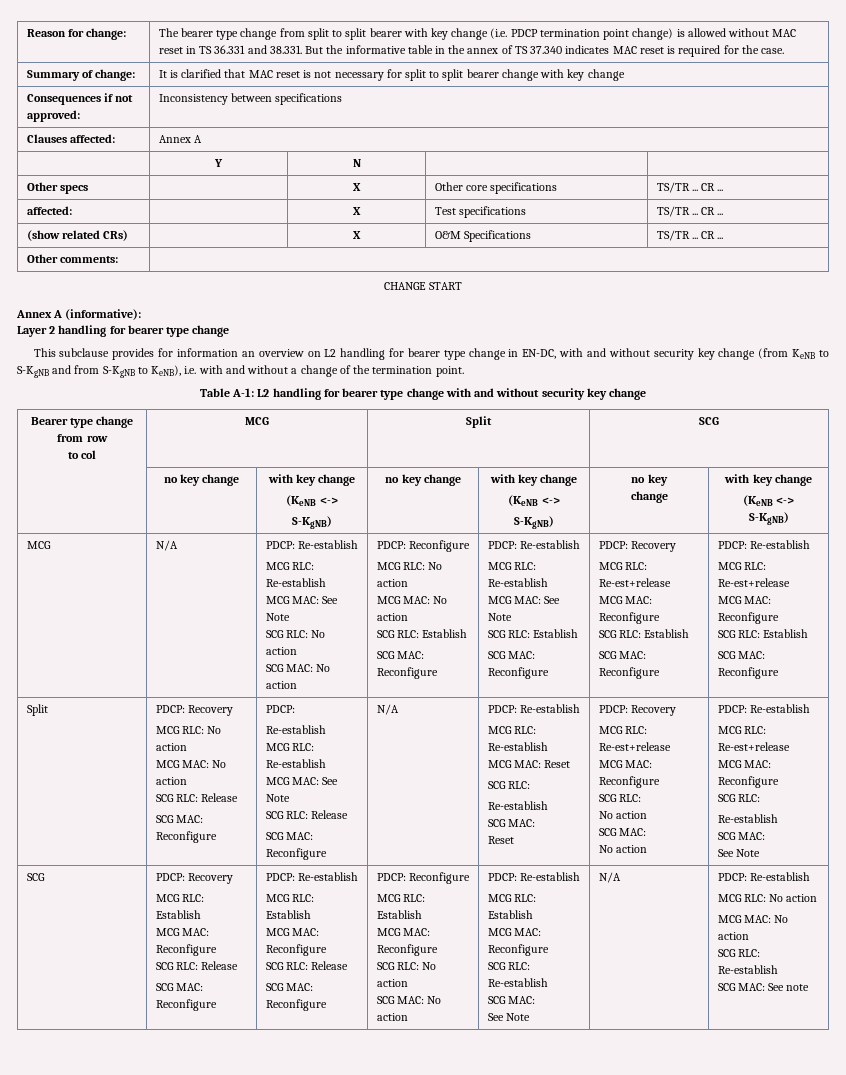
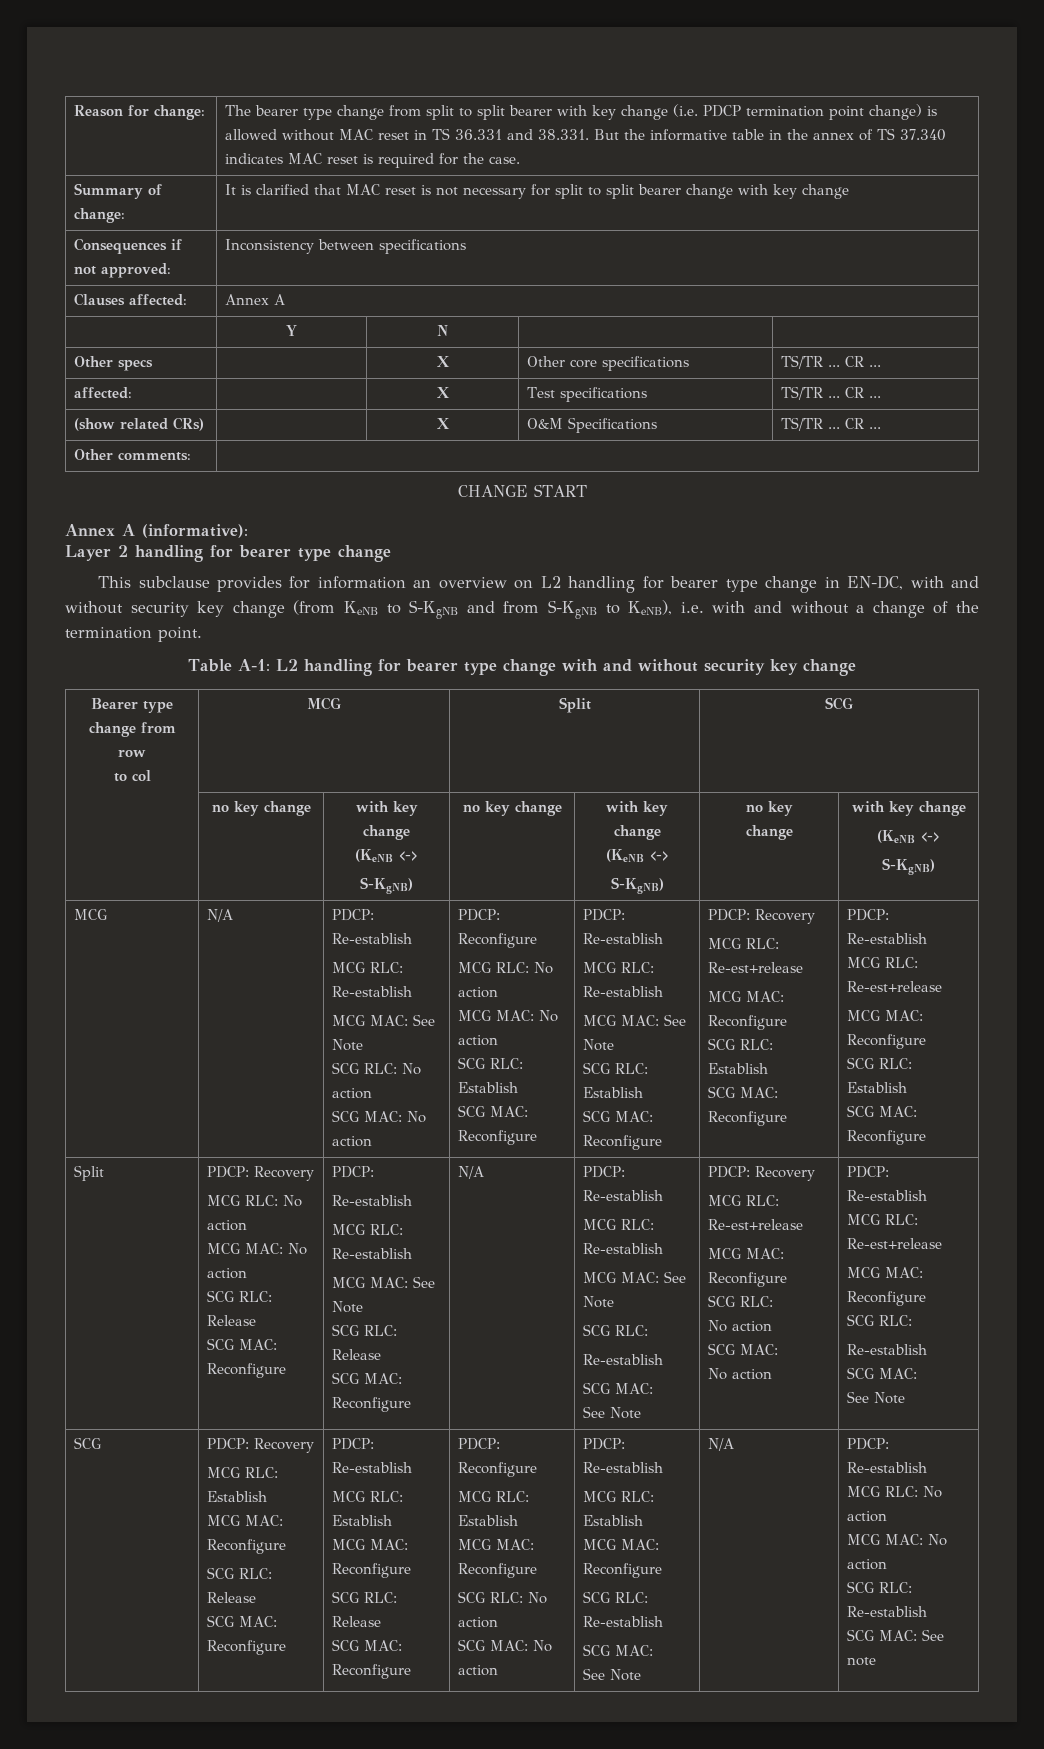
[544,760,571,768] [487,781,530,789] [487,801,548,810] [487,819,535,827] [487,836,514,844] Reset // SCG RLC: // Re-establish // SCG MAC: // Reset -> [663,1271,686,1283] [582,1296,614,1308] [582,1324,648,1336] [582,1354,663,1365] [582,1382,653,1394] [582,1406,641,1419] See Note // SCG RLC: // Re-establish // SCG MAC: // See Note

